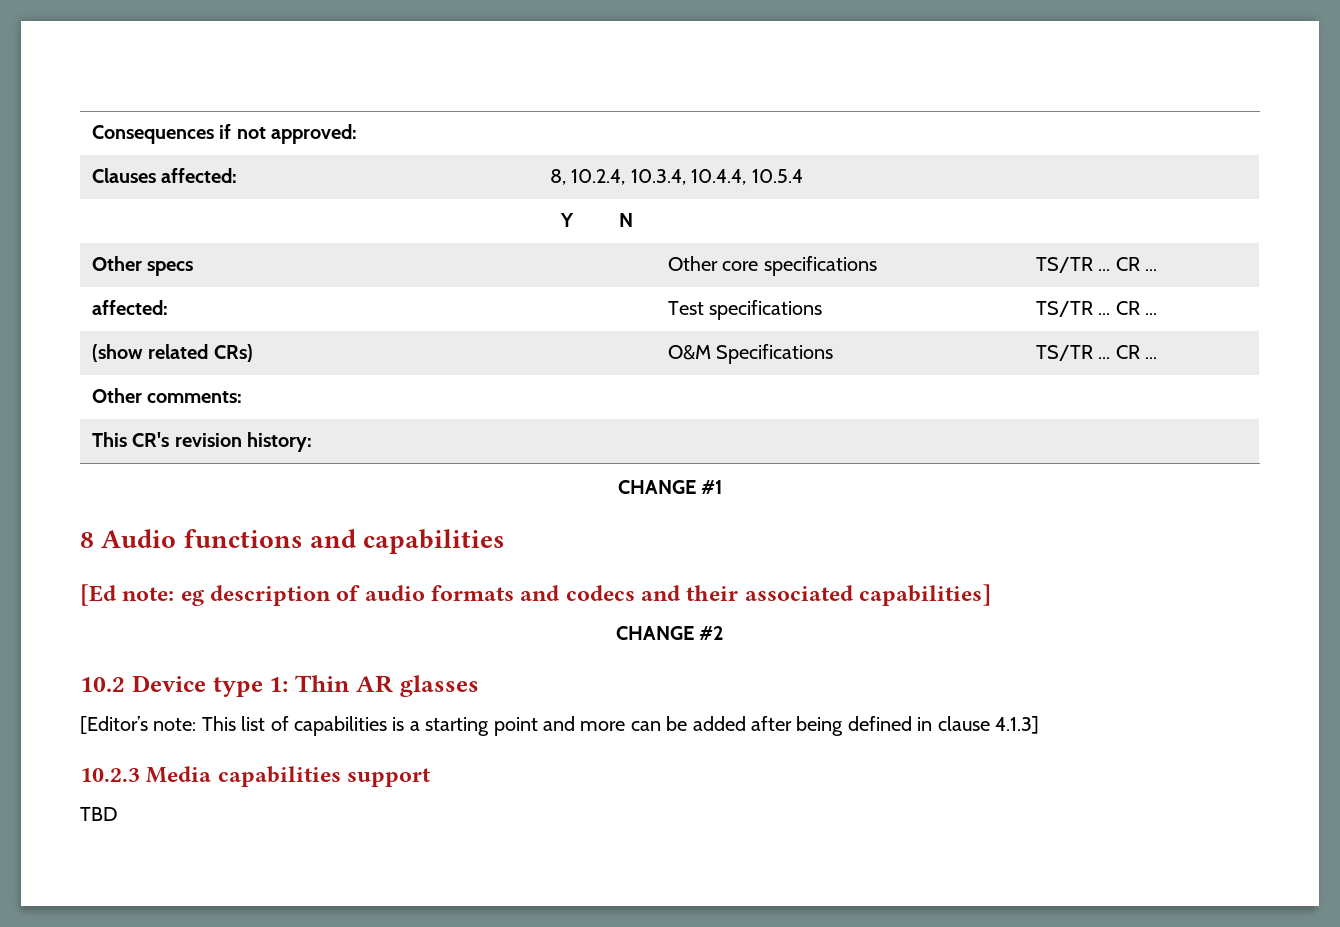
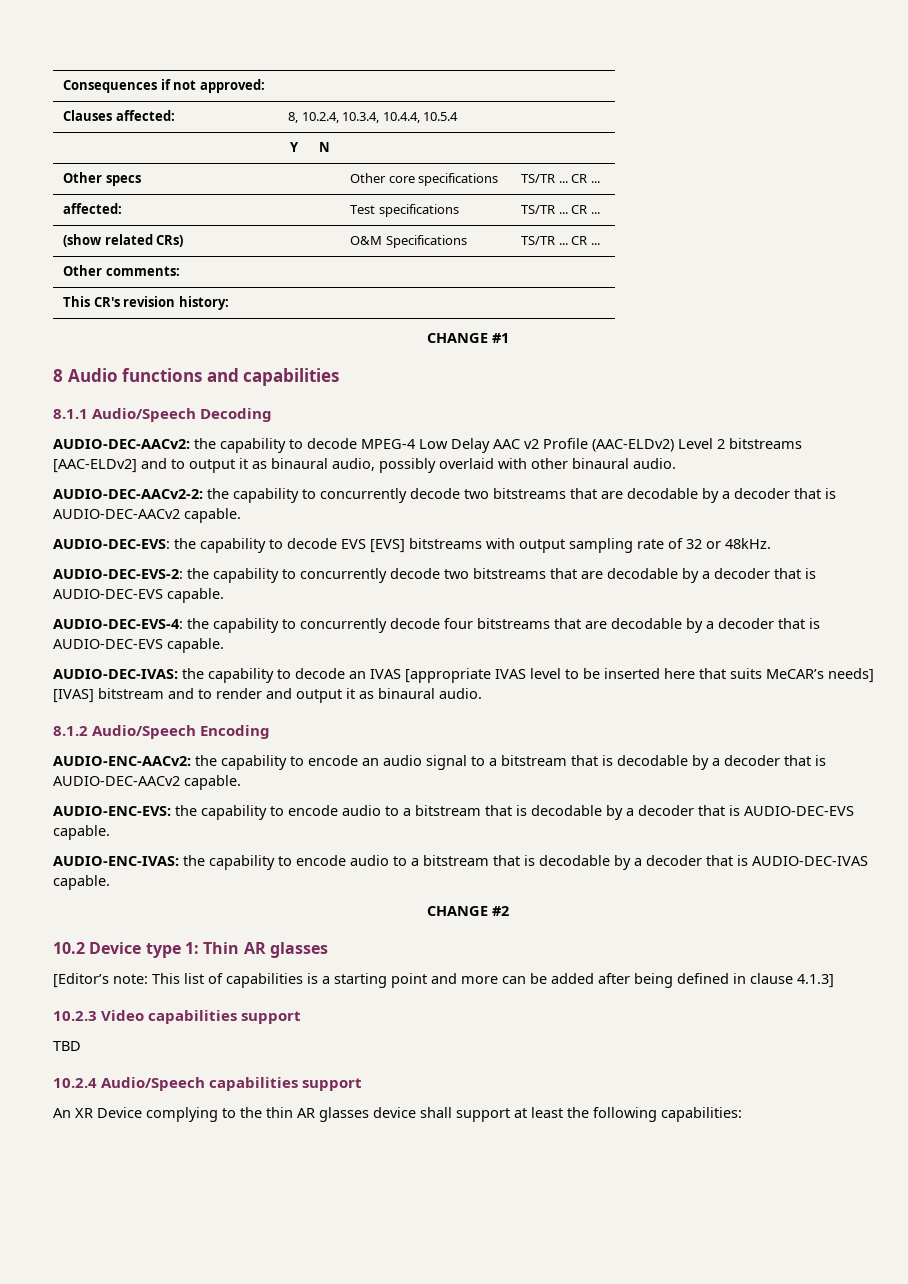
[80,584,992,606] [Ed note: eg description of audio formats and codecs and their associated capabilities] -> [53,408,273,422] [53,438,802,453] [53,458,676,473] [53,488,836,503] [53,508,241,523] [53,538,771,553] [53,568,816,583] [53,588,224,603] [53,618,820,633] [53,638,224,653] [53,668,874,683] [53,688,482,703] [53,725,271,739] [53,755,826,770] [53,775,241,790] [53,805,854,820] [53,825,110,840] [53,855,868,870] [53,875,110,890] 8.1.1 Audio/Speech Decoding // AUDIO-DEC-AACv2: the capability to decode MPEG-4 Low Delay AAC v2 Profile (AAC-ELDv2) Level 2 bitstreams [AAC-ELDv2] and to output it as binaural audio, possibly overlaid with other binaural audio. // AUDIO-DEC-AACv2-2: the capability to concurrently decode two bitstreams that are decodable by a decoder that is AUDIO-DEC-AACv2 capable. // AUDIO-DEC-EVS: the capability to decode EVS [EVS] bitstreams with output sampling rate of 32 or 48kHz. // AUDIO-DEC-EVS-2: the capability to concurrently decode two bitstreams that are decodable by a decoder that is AUDIO-DEC-EVS capable. // AUDIO-DEC-EVS-4: the capability to concurrently decode four bitstreams that are decodable by a decoder that is AUDIO-DEC-EVS capable. // AUDIO-DEC-IVAS: the capability to decode an IVAS [appropriate IVAS level to be inserted here that suits MeCAR’s needs] [IVAS] bitstream and to render and output it as binaural audio. // 8.1.2 Audio/Speech Encoding // AUDIO-ENC-AACv2: the capability to encode an audio signal to a bitstream that is decodable by a decoder that is AUDIO-DEC-AACv2 capable. // AUDIO-ENC-EVS: the capability to encode audio to a bitstream that is decodable by a decoder that is AUDIO-DEC-EVS capable. // AUDIO-ENC-IVAS: the capability to encode audio to a bitstream that is decodable by a decoder that is AUDIO-DEC-IVAS capable.
[146,766,212,783] Media -> [101,1010,145,1021] Video
(118, 814) none -> [53,1077,363,1091] [53,1107,742,1122] // 10.2.4 Audio/Speech capabilities support // An XR Device complying to the thin AR glasses device shall support at least the following capabilities:

